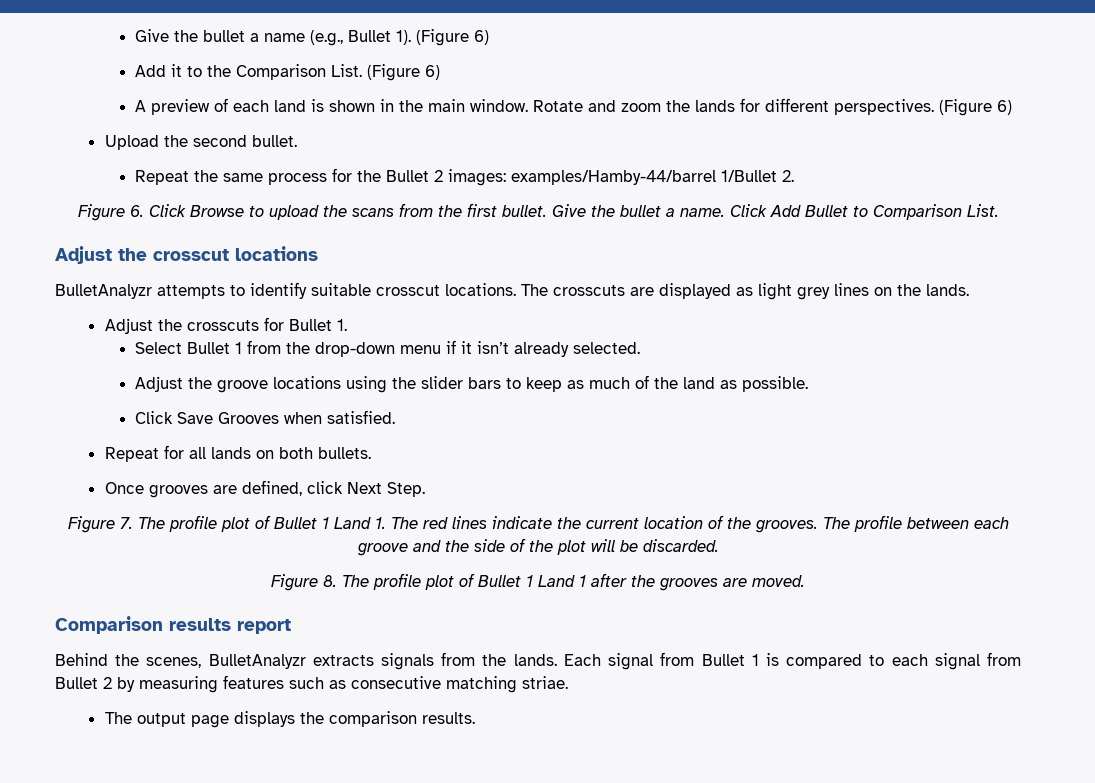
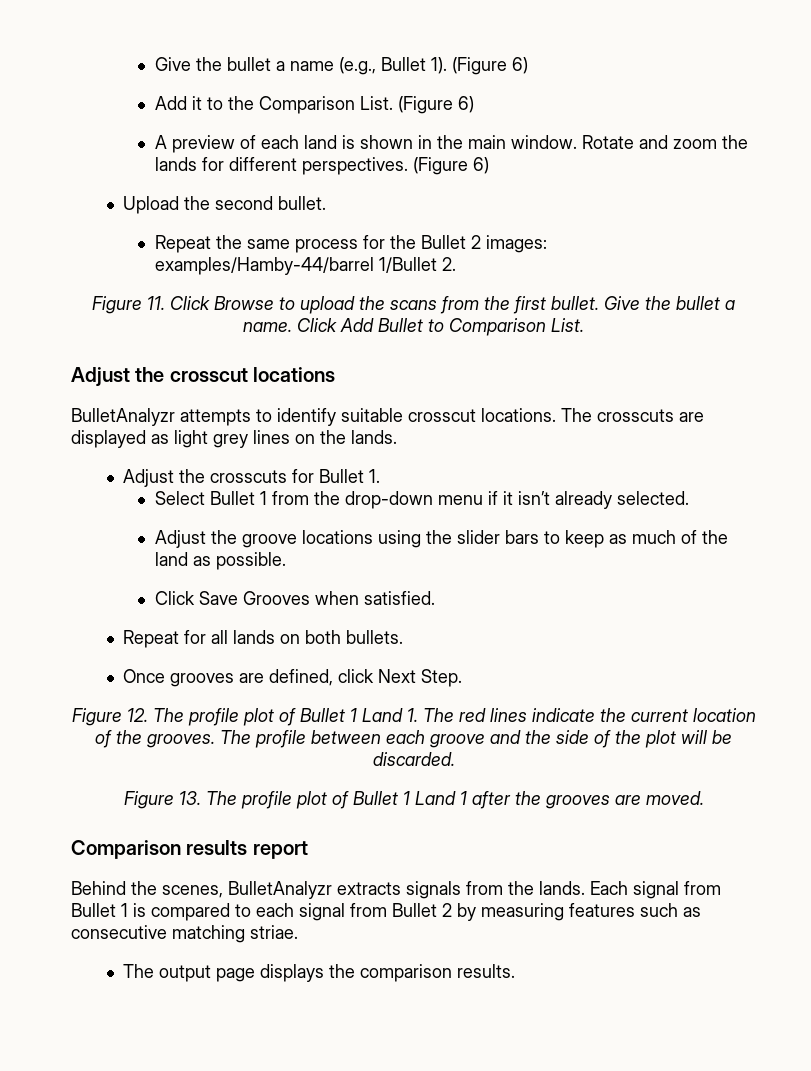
[129,205,144,217] 6. -> [147,296,165,310] 11.
[119,517,133,529] 7. -> [126,708,148,722] 12.
[323,575,337,587] 8. -> [178,791,201,805] 13.

